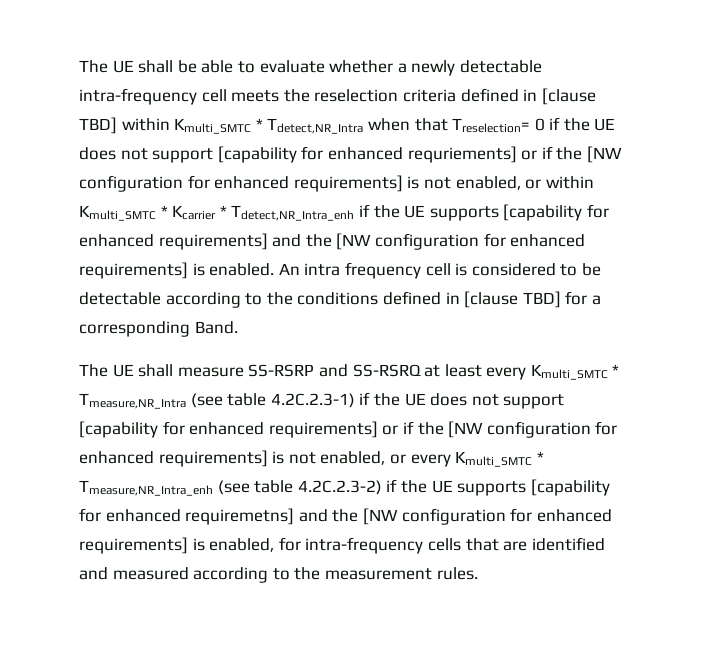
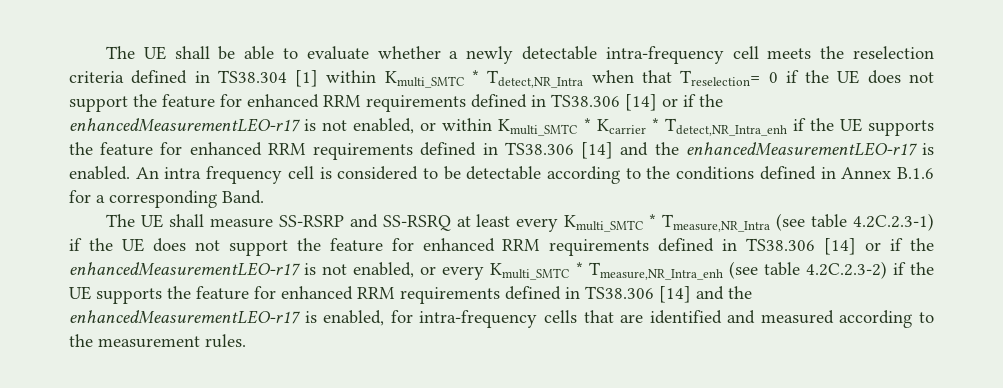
[541,88,596,105] [79,117,117,134] [clause TBD] -> [217,70,319,87] TS38.304 [1]
[217,146,622,163] [79,175,403,192] [capability for enhanced requriements] or if the [NW configuration for enhanced requirements] -> [133,94,723,112] [69,118,301,132] the feature for enhanced RRM requirements defined in TS38.306 [14] or if the enhancedMeasurementLEO-r17
[503,204,609,221] [79,233,586,250] [79,262,188,279] [capability for enhanced requirements] and the [NW configuration for enhanced requirements] -> [69,142,918,160] the feature for enhanced RRM requirements defined in TS38.306 [14] and the enhancedMeasurementLEO-r17
[464,291,561,308] [clause TBD] -> [841,167,935,179] Annex B.1.6
[79,421,618,438] [79,450,268,467] [capability for enhanced requirements] or if the [NW configuration for enhanced requirements] -> [296,238,935,256] [69,262,301,276] the feature for enhanced RRM requirements defined in TS38.306 [14] or if the enhancedMeasurementLEO-r17
[530,479,610,496] [79,508,612,525] [79,537,188,554] [capability for enhanced requiremetns] and the [NW configuration for enhanced requirements] -> [167,286,752,304] [69,310,301,324] the feature for enhanced RRM requirements defined in TS38.306 [14] and the enhancedMeasurementLEO-r17

